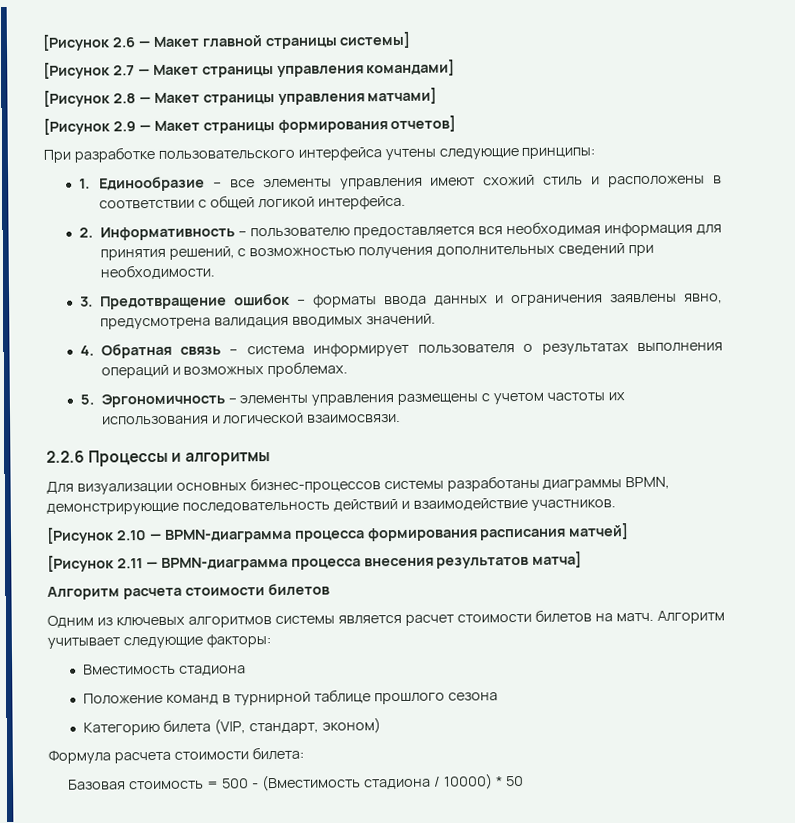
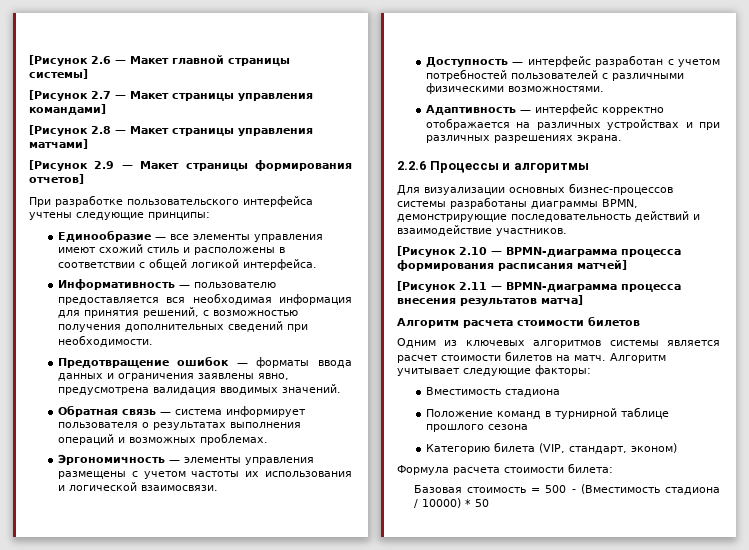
[79,176,222,192] 1. Единообразие – -> [57,230,166,242] Единообразие —
[79,226,247,241] 2. Информативность – -> [57,279,190,290] Информативность —
[80,296,94,307] 3. -> (153, 341) none
[296,299,306,305] – -> [236,363,248,366] —
[80,345,95,356] 4. -> (341, 388) none
[229,349,239,355] – -> [159,412,171,415] —
[80,393,237,408] 5. Эргономичность – -> [57,454,180,465] Эргономичность —
(402, 418) none -> [425,55,720,67] [425,69,684,81] [425,83,604,94] [425,104,664,115] [425,118,720,130] [425,135,622,143] // Доступность — интерфейс разработан с учетом потребностей пользователей с различными физическими возможностями. // Адаптивность — интерфейс корректно отображается на различных устройствах и при различных разрешениях экрана.

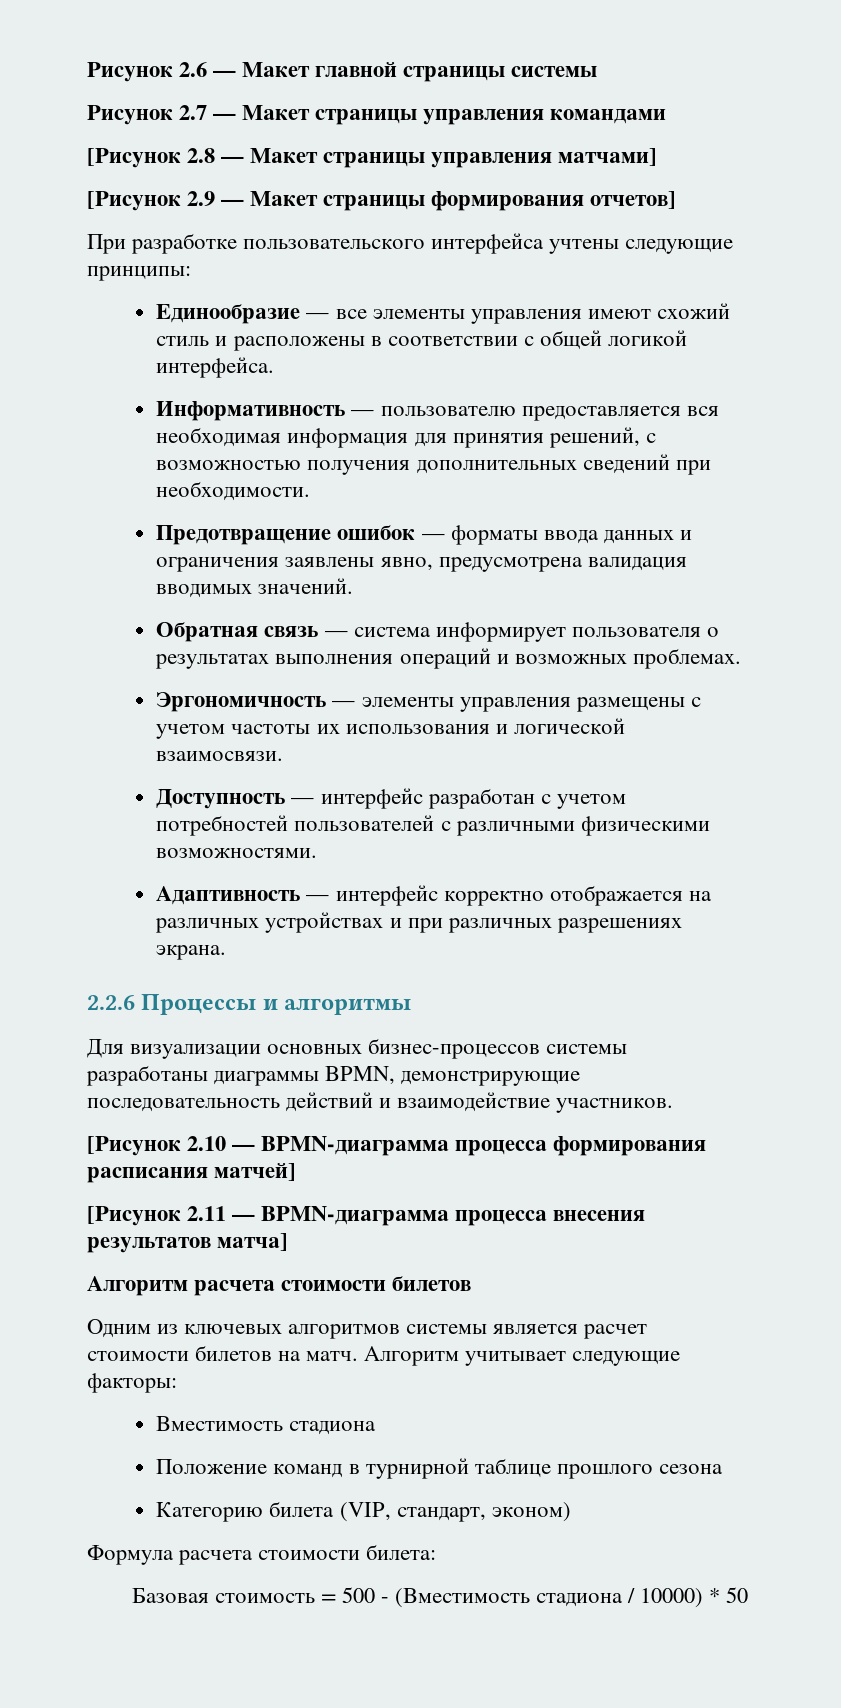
[29,55,88,66] [Рисунок -> [87,62,173,82] Рисунок
[29,69,88,79] [29,90,88,101] системы] // [Рисунок -> [511,66,598,77] [87,105,173,125] системы // Рисунок
[29,104,106,115] командами] -> [550,109,667,124] командами

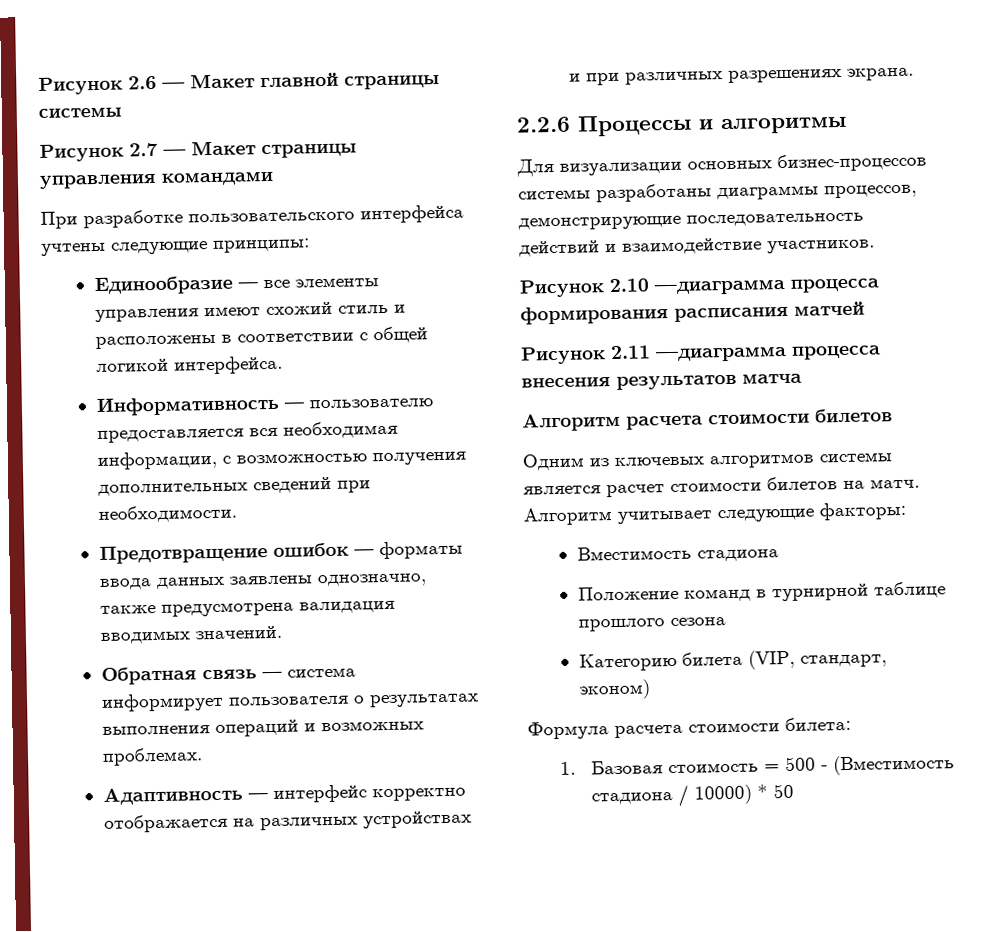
[87,148,658,168] [87,191,677,211] // [Рисунок 2.8 — Макет страницы управления матчами] // [Рисунок 2.9 — Макет страницы формирования отчетов] -> (274, 178) none
[287,427,640,448] информация для принятия решений, -> [96,450,217,471] информации,
[679,530,692,540] [156,557,433,572] и ограничения заявлены явно, -> [228,573,427,588] [99,605,156,614] заявлены однозначно, также
[156,692,701,712] [156,718,625,739] [156,751,284,761] [156,788,626,809] [156,815,710,836] [156,848,318,858] // Эргономичность — элементы управления размещены с учетом частоты их использования и логической взаимосвязи. // Доступность — интерфейс разработан с учетом потребностей пользователей с различными физическими возможностями. -> (203, 756) none
[325,1066,396,1085] BPMN, -> [824,184,917,199] процессов,
[87,1136,707,1156] [87,1163,297,1183] [87,1206,450,1226] [Рисунок 2.10 — BPMN-диаграмма процесса формирования расписания матчей] // [Рисунок 2.11 — BPMN-диаграмма -> [519,278,880,298] [520,301,865,325] [520,345,787,365] Рисунок 2.10 —диаграмма процесса формирования расписания матчей // Рисунок 2.11 —диаграмма
[217,1233,289,1251] матча] -> [742,373,802,384] матча
(437, 1552) none -> [559,761,576,775] 1.

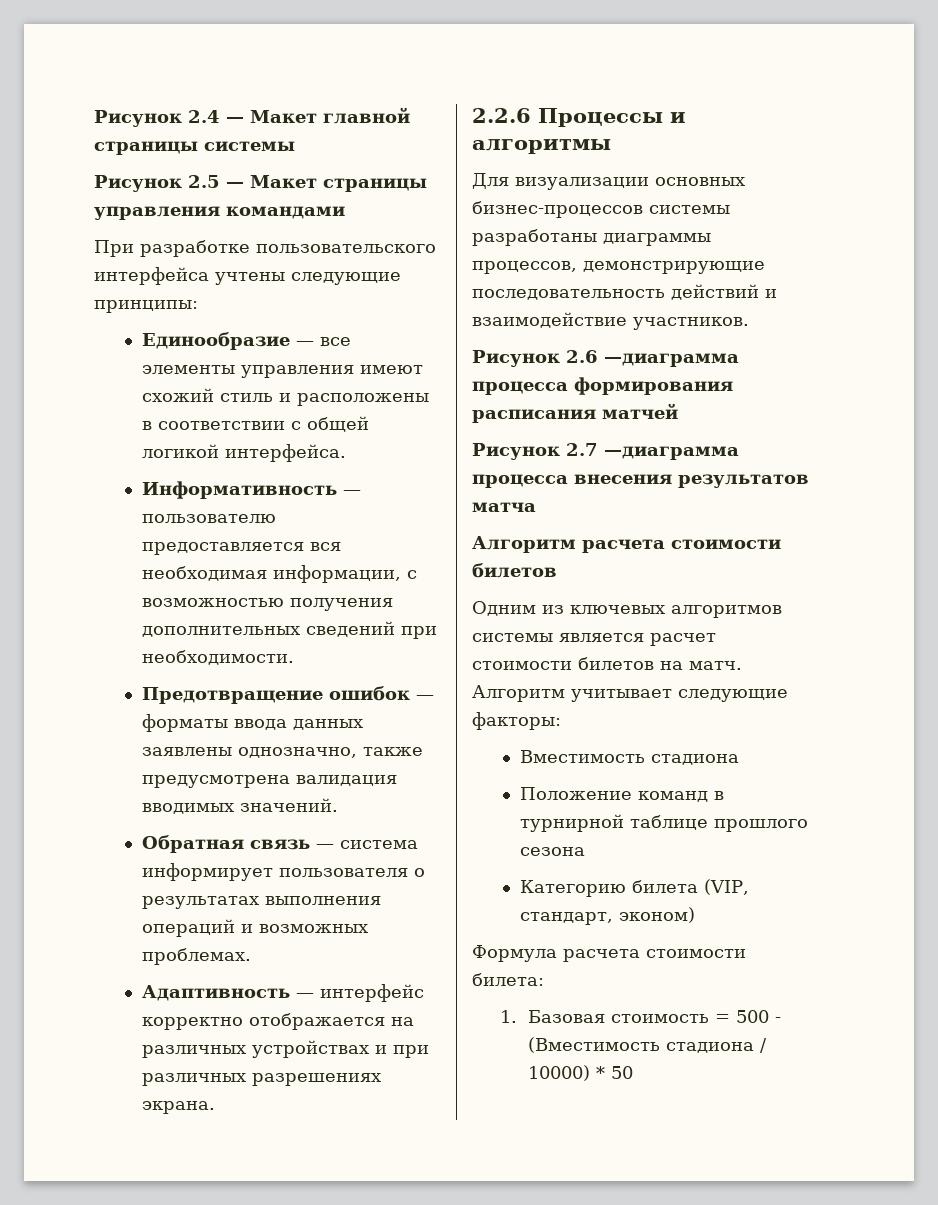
[38,75,157,95] Рисунок 2.6 -> [94,110,220,127] Рисунок 2.4
[129,142,158,157] 2.7 -> [188,175,220,188] 2.5
[609,278,649,293] 2.10 -> [566,350,598,363] 2.6
[610,345,651,360] 2.11 -> [566,443,598,456] 2.7

